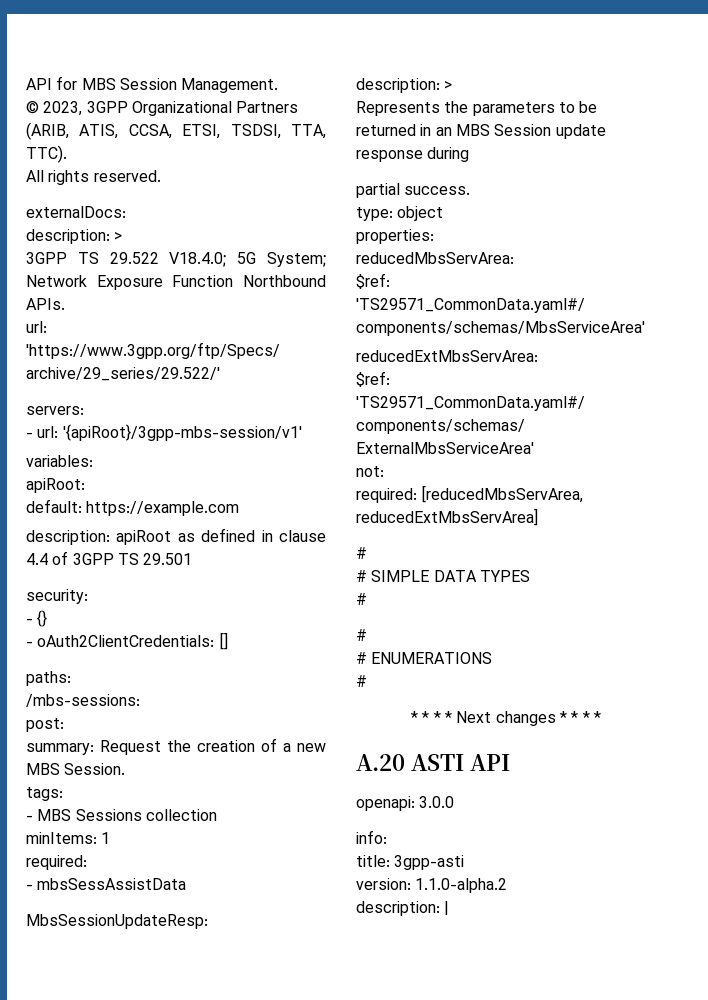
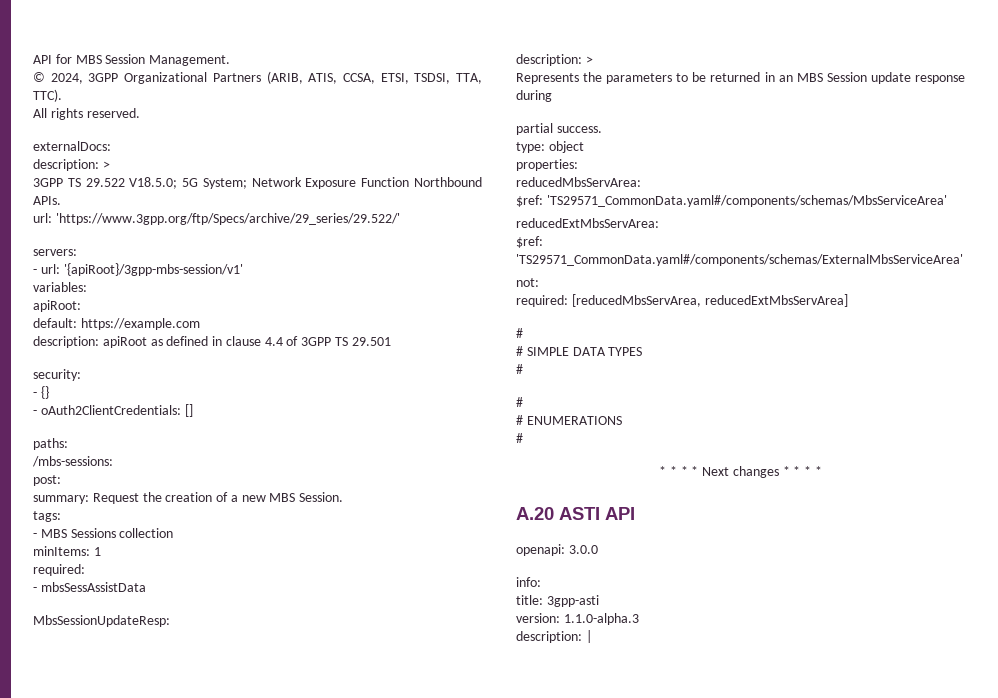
[43,101,83,116] 2023, -> [50,73,83,84] 2024,
[169,252,227,267] V18.4.0; -> [129,177,178,189] V18.5.0;
[415,878,508,893] 1.1.0-alpha.2 -> [563,613,639,625] 1.1.0-alpha.3

